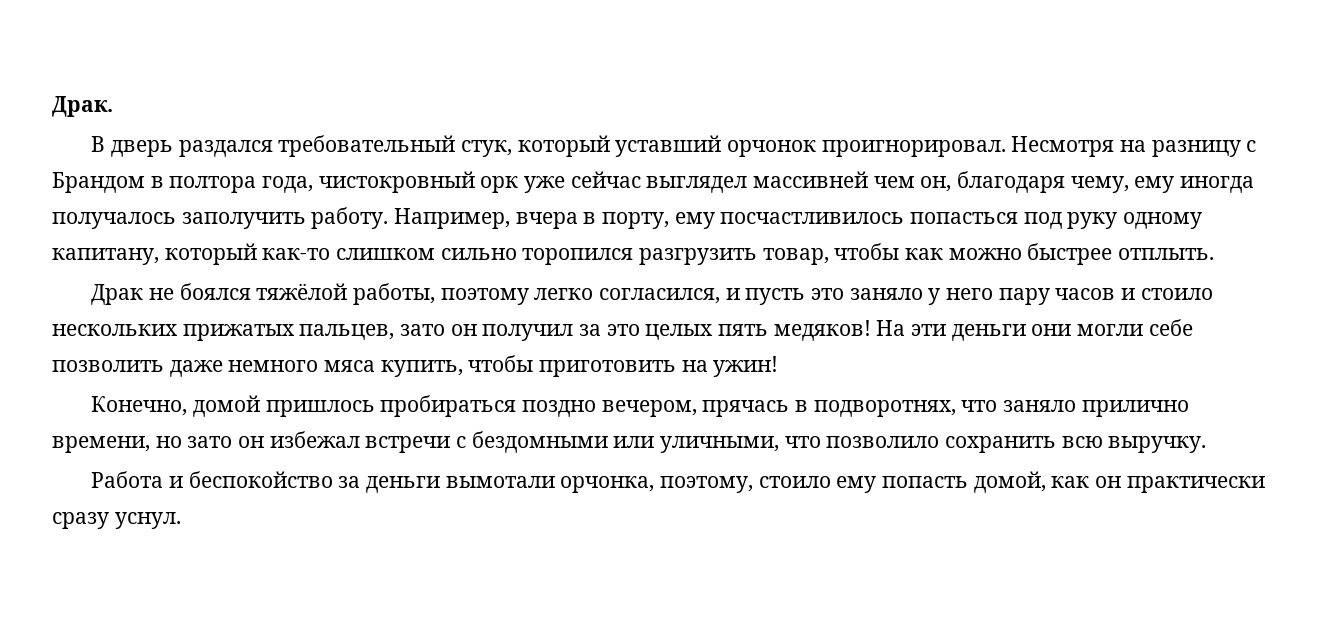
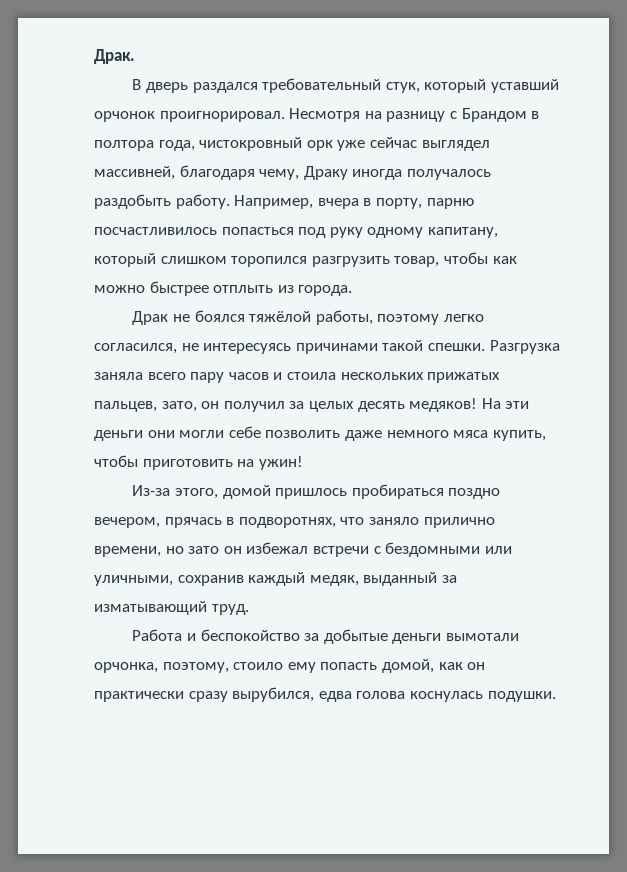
[753,171,952,192] массивней чем он, -> [94,166,175,180] массивней,
[1134,176,1175,193] ему -> [303,166,348,180] Драку
[181,212,306,229] заполучить -> [94,194,171,209] раздобыть
[674,212,715,229] ему -> [426,198,474,209] парню
[262,248,517,260] как-то слишком сильно -> [160,256,227,264] слишком
[1118,248,1215,260] отплыть. -> [213,285,353,296] отплыть из города.
[725,288,994,305] и пусть это заняло у него -> [181,340,560,354] [94,372,186,380] не интересуясь причинами такой спешки. Разгрузка заняла всего
[1140,288,1213,300] стоило -> [286,372,336,380] стоила
[400,324,446,336] зато -> [161,401,197,412] зато,
[606,324,769,340] это целых пять -> [308,401,405,412] целых десять
[91,396,188,416] Конечно, -> [132,485,219,499] Из-за этого,
[784,436,1207,453] что позволило сохранить всю выручку. -> [177,572,457,586] [94,601,249,615] сохранив каждый медяк, выданный за изматывающий труд.
(361, 482) none -> [323,629,388,644] добытые
[114,512,181,529] уснул. -> [232,687,556,702] вырубился, едва голова коснулась подушки.

